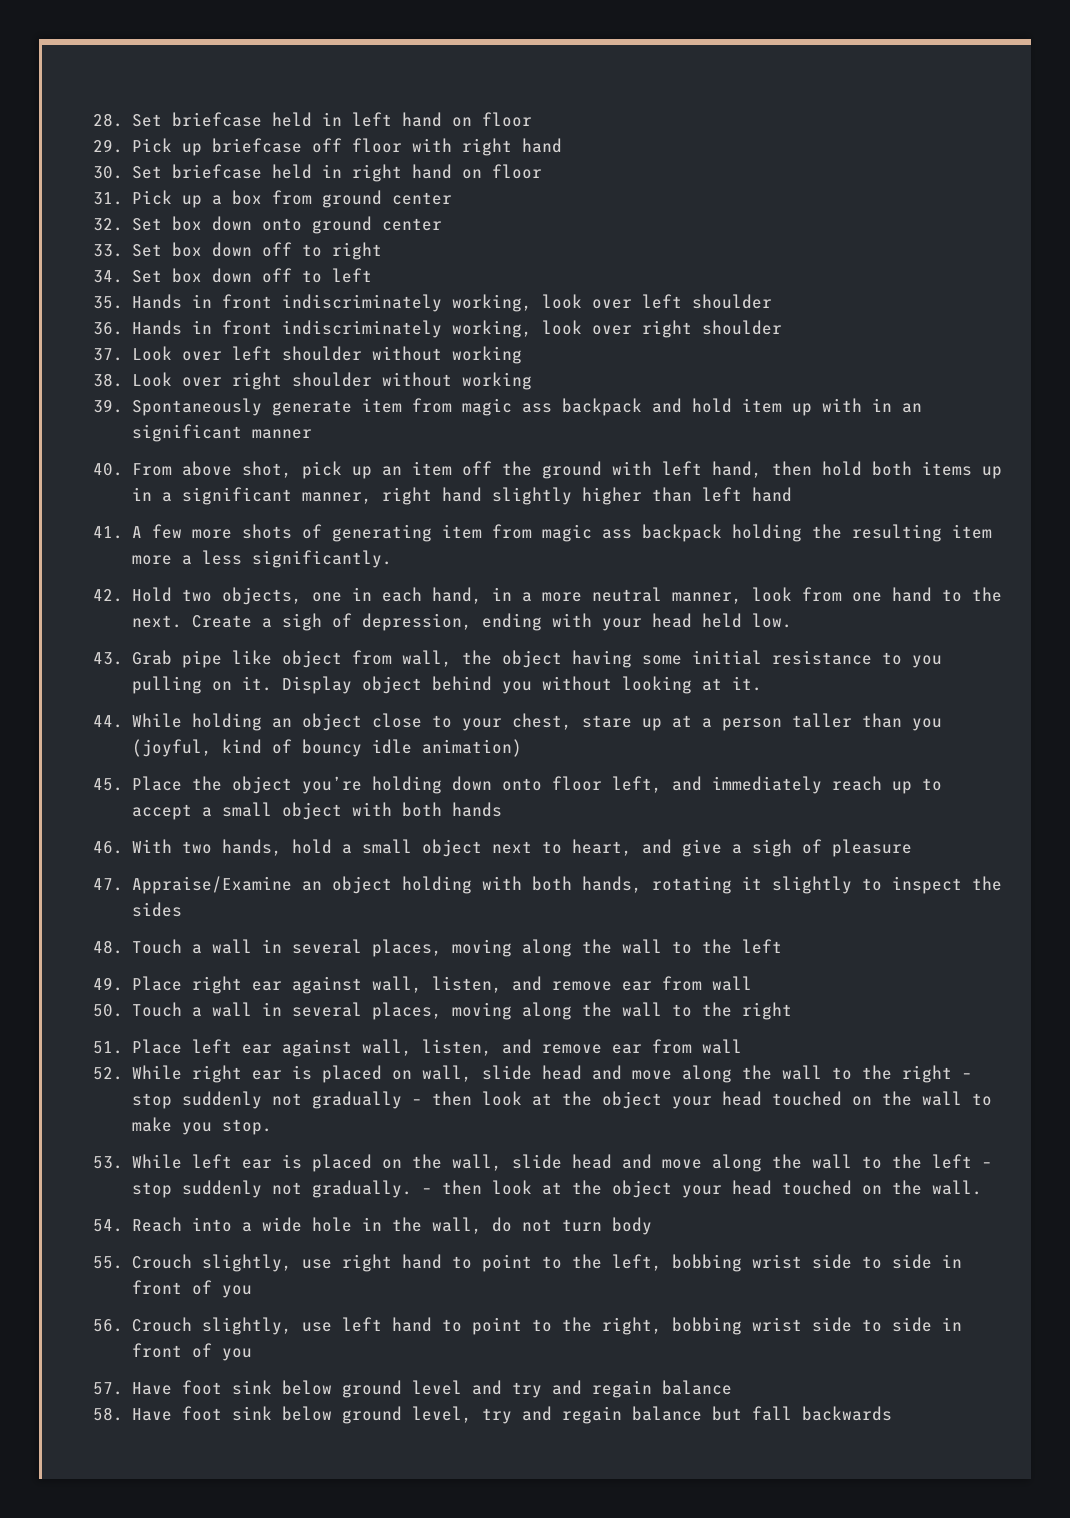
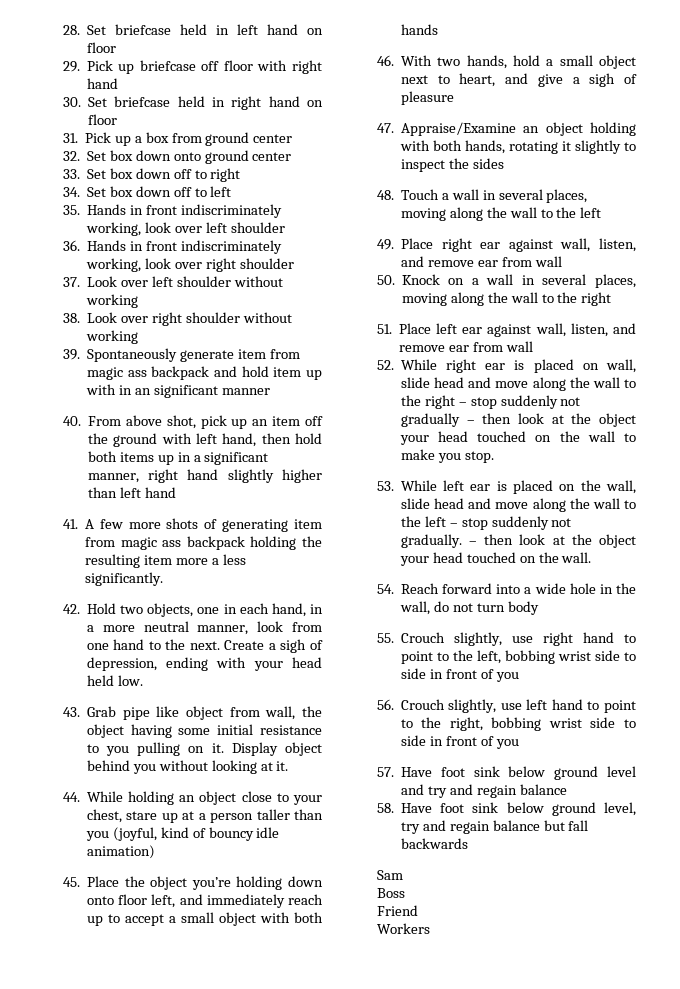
[131,1002,182,1017] Touch -> [401,274,465,285] Knock on
(182, 1224) none -> [442,583,493,594] forward
(892, 1413) none -> [376,870,403,880] [376,888,405,898] [376,905,418,916] [376,923,430,934] // Sam // Boss // Friend // Workers

